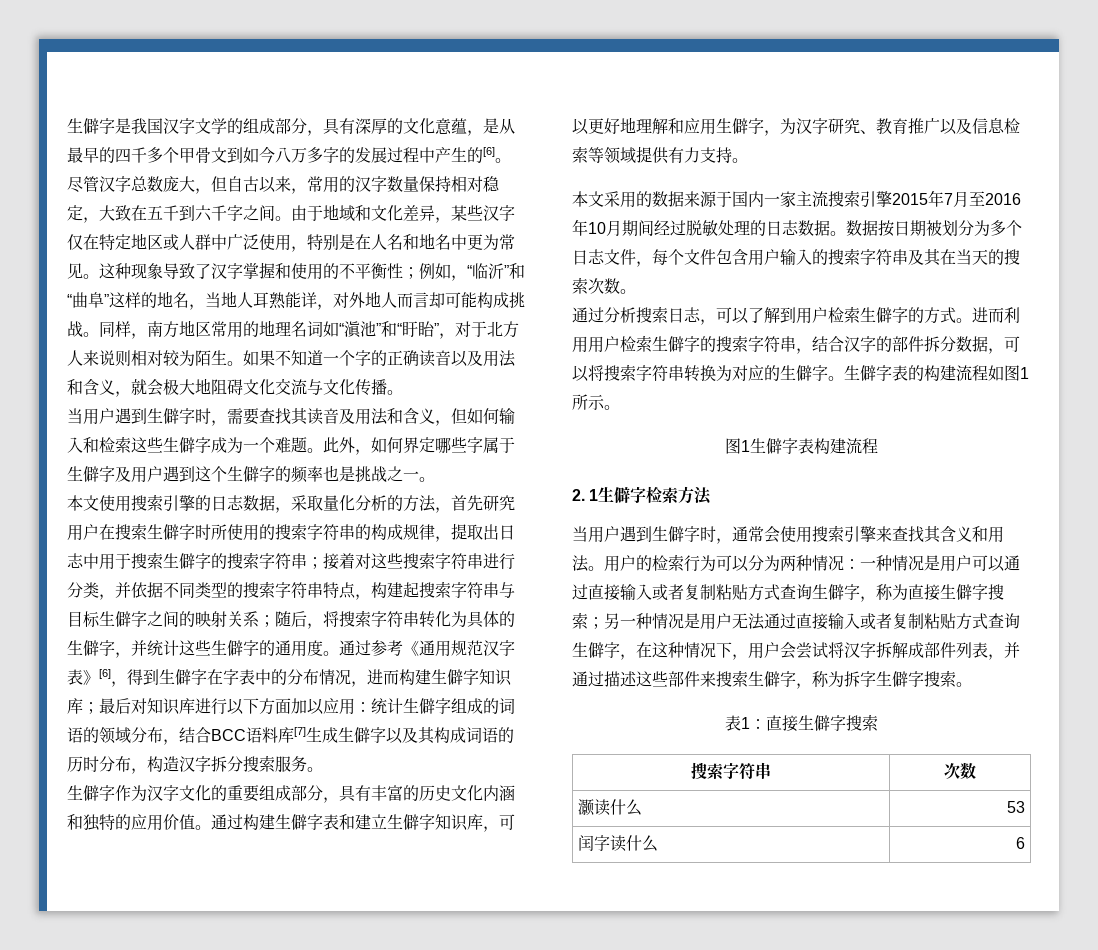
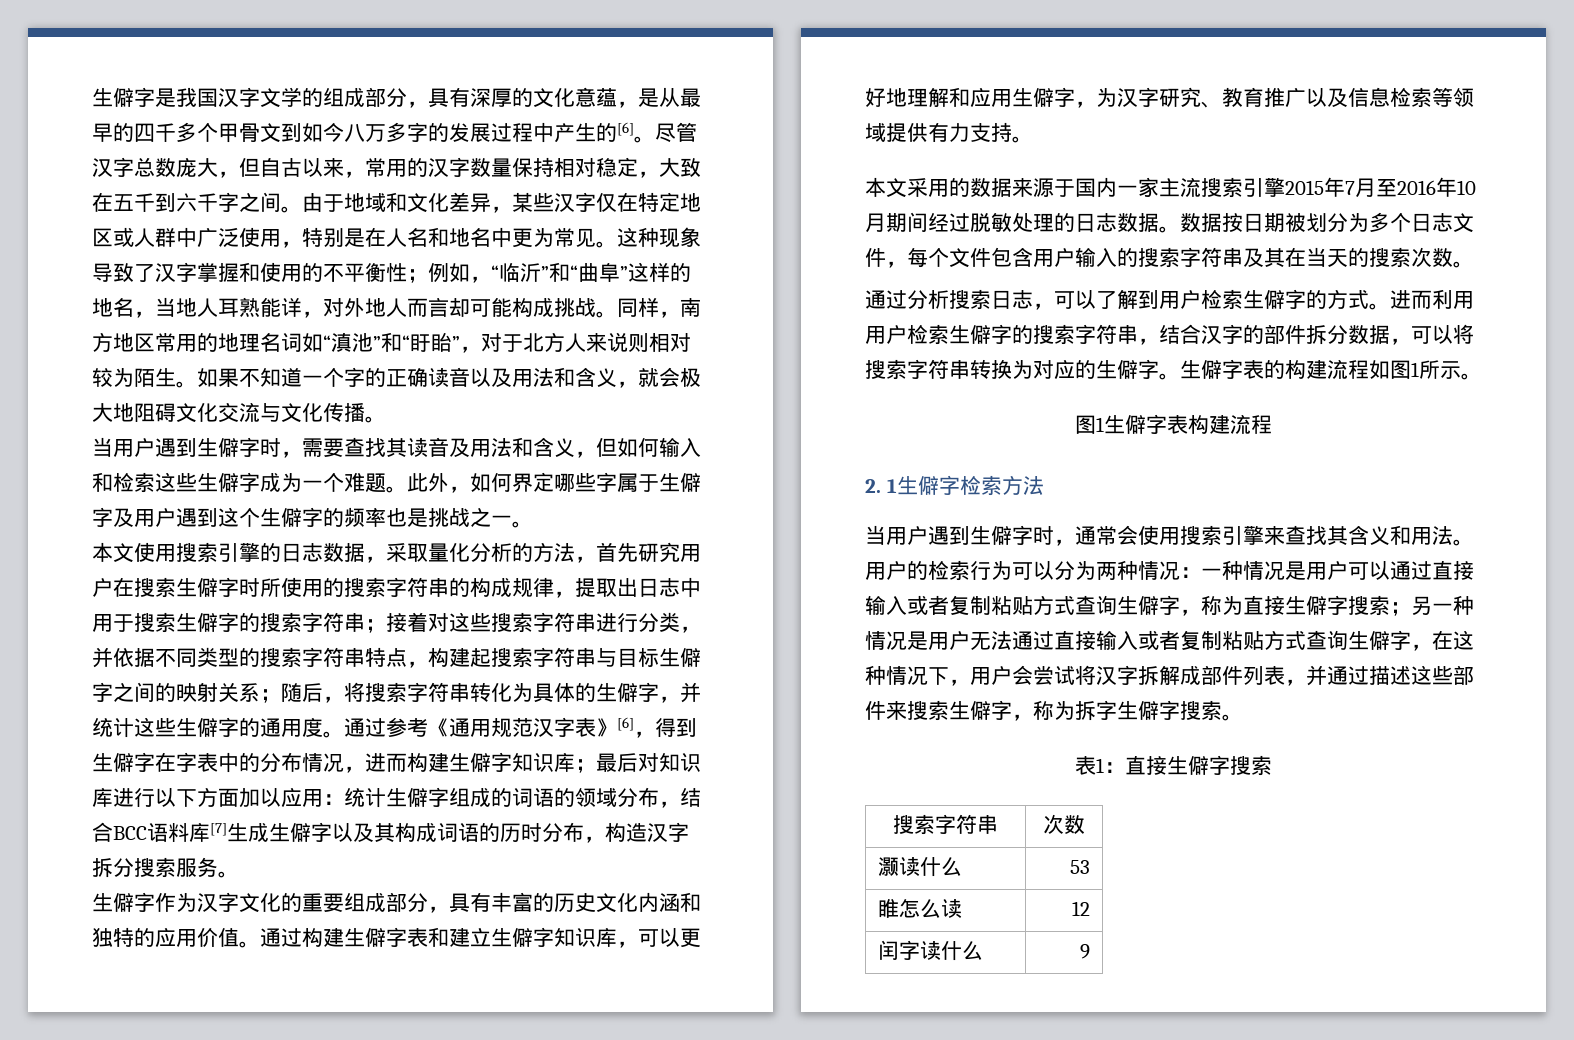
(1025, 807) none -> [878,898,963,918] [1071,901,1090,916] // 睢怎么读 | 12
[1015,837,1025,849] 6 -> [1079,944,1090,959] 9

